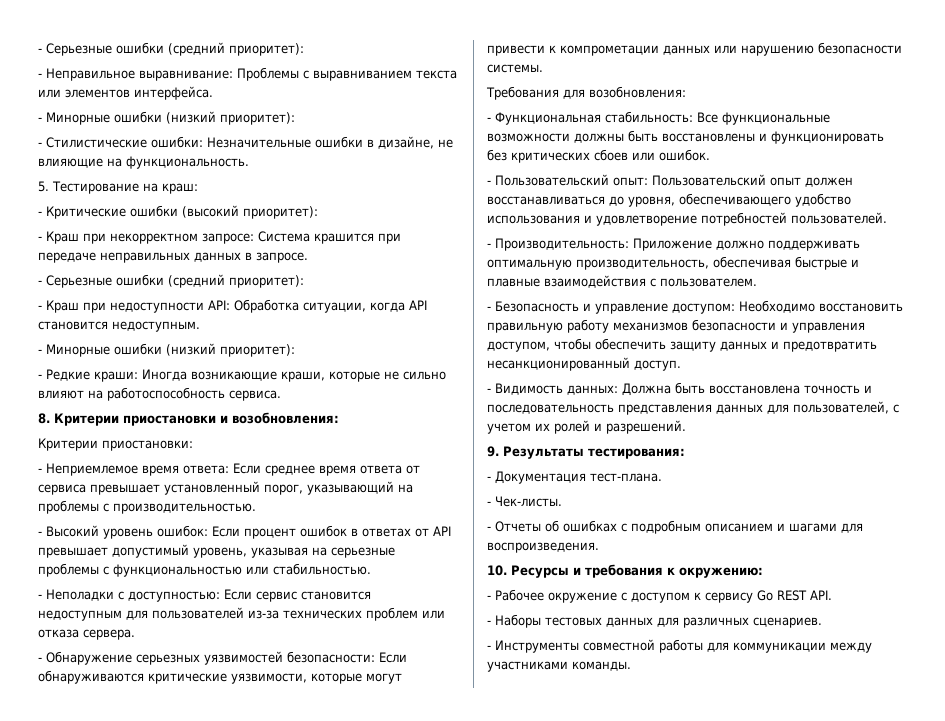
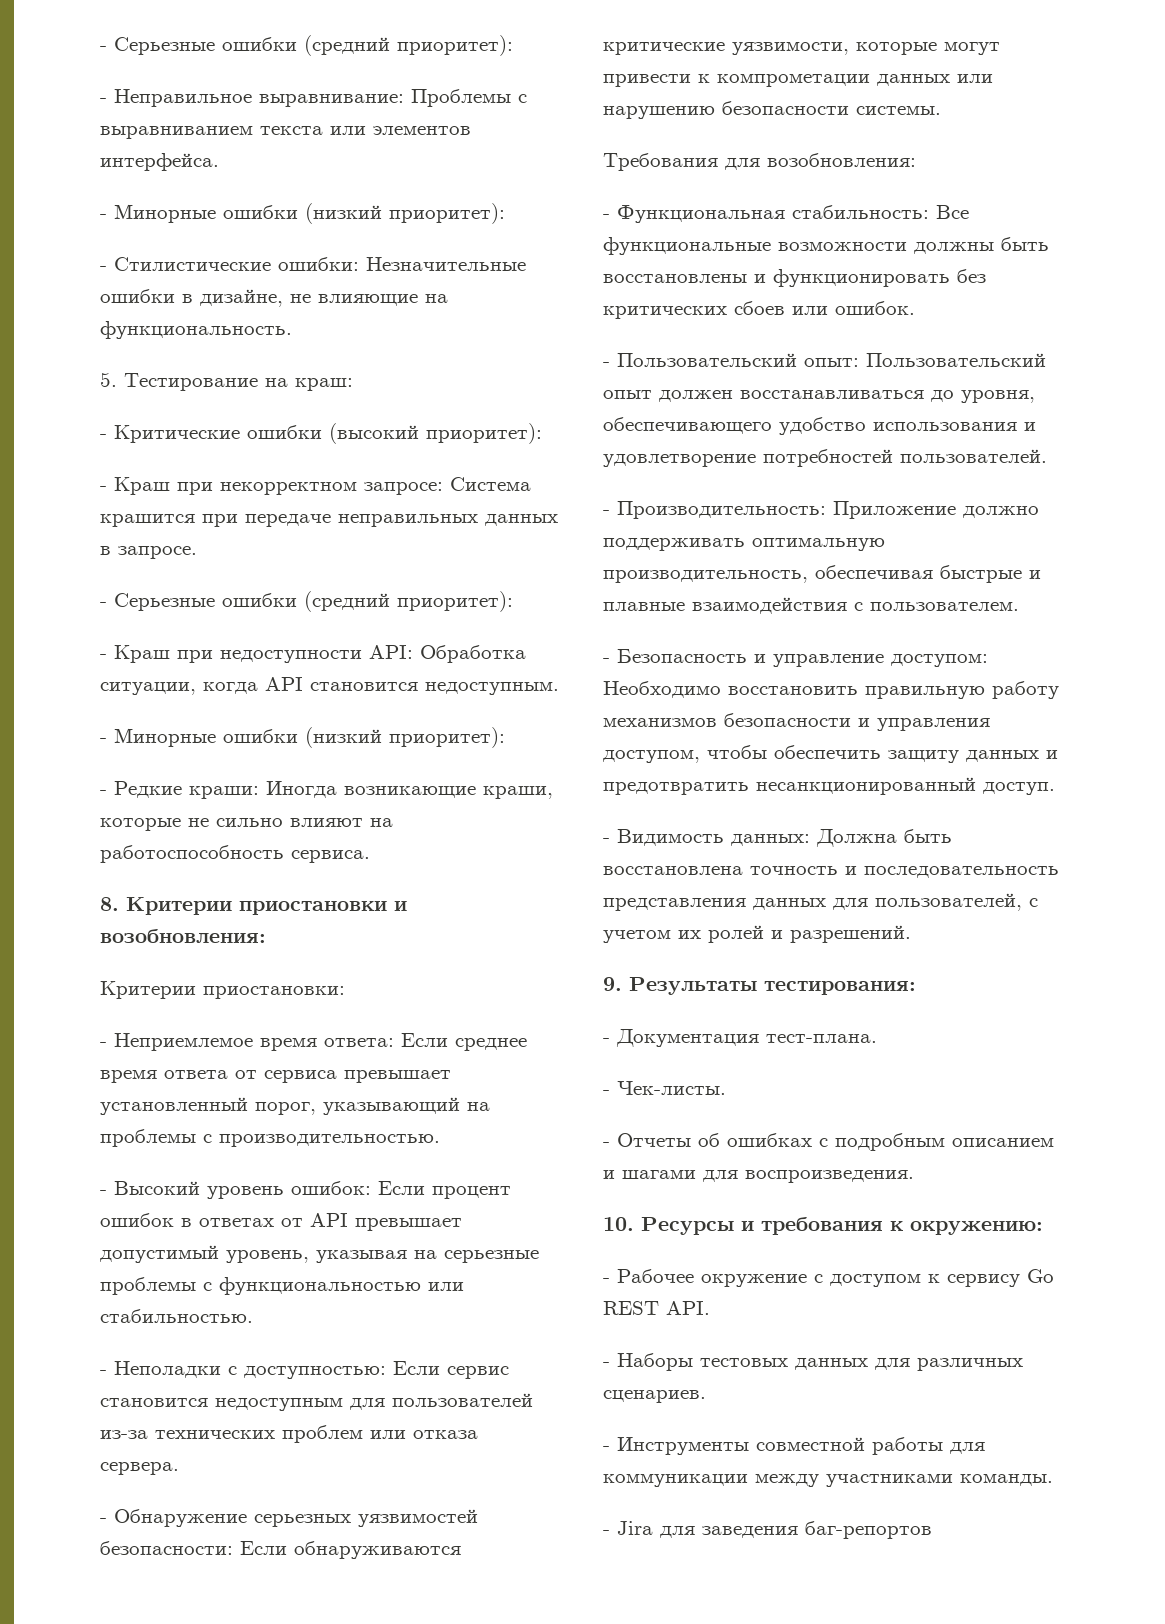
(631, 666) none -> [603,1521,932,1539] // - Jira для заведения баг-репортов

